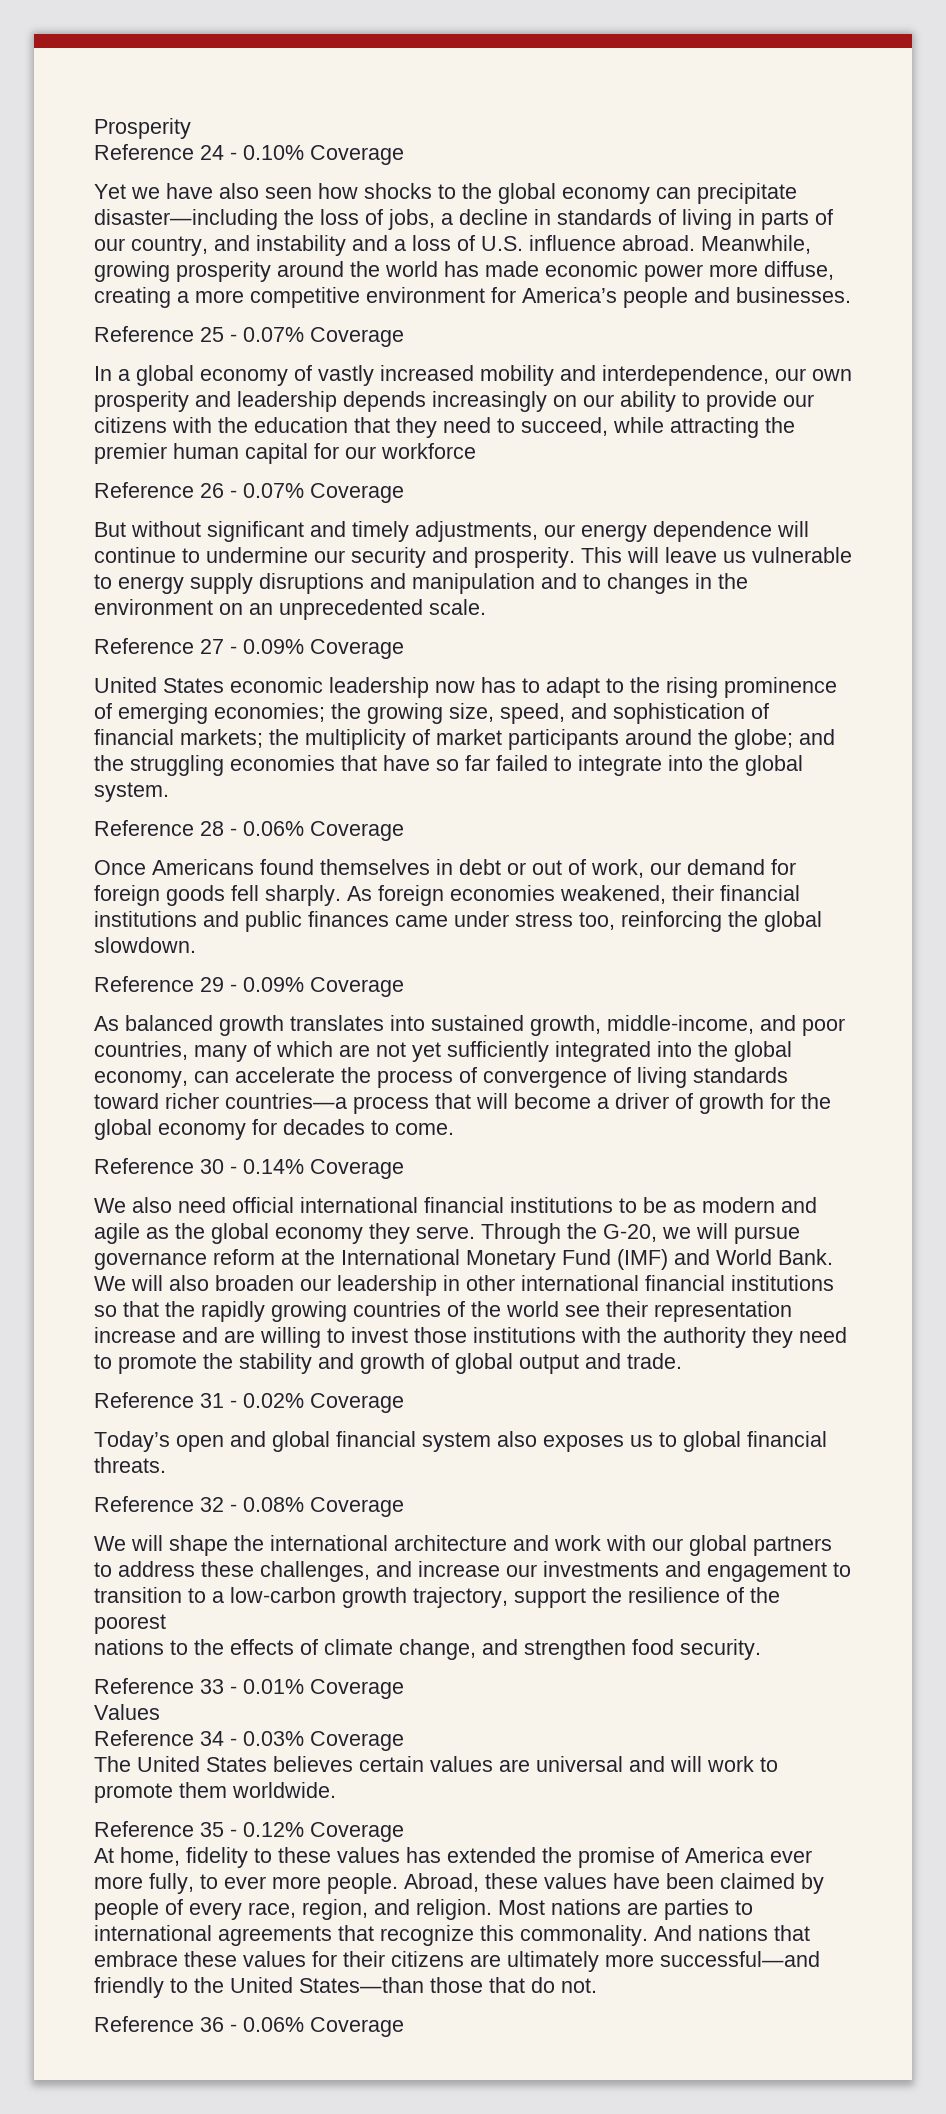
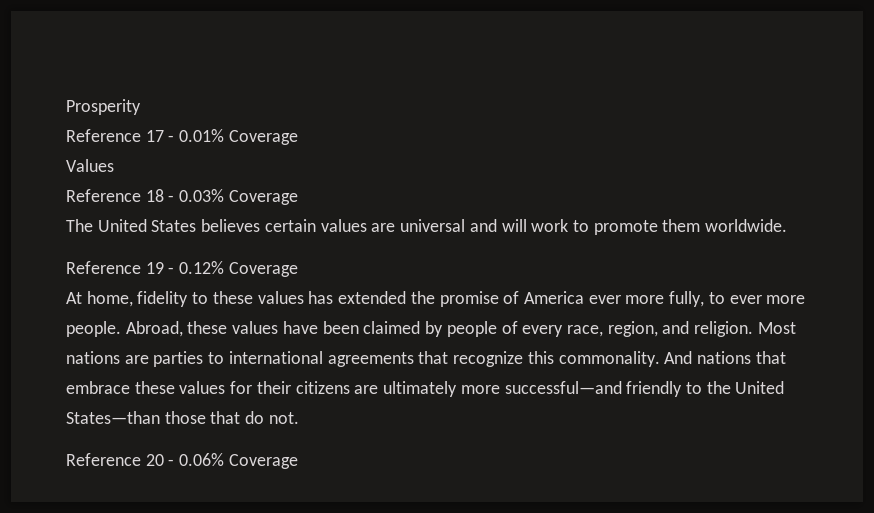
[200,145,404,165] [94,183,797,204] [94,209,833,230] [94,235,811,256] [94,261,834,282] [94,287,851,308] [94,326,404,347] [94,365,852,386] [94,391,814,412] [94,417,795,438] [94,443,476,464] [94,482,404,503] [94,521,809,542] [94,547,852,568] [94,573,748,594] [94,599,486,620] [94,638,404,659] [94,677,837,698] [94,703,769,724] [94,729,835,750] [94,755,803,776] [94,782,169,802] [94,820,404,841] [94,859,796,878] [94,885,800,906] [94,911,822,932] [94,937,196,953] [94,976,404,997] [94,1015,845,1036] [94,1041,792,1062] [94,1067,788,1088] [94,1093,831,1114] [94,1119,454,1140] [94,1158,404,1179] [94,1197,817,1213] [94,1223,800,1244] [94,1249,833,1270] [94,1275,834,1296] [94,1301,792,1322] [94,1327,847,1348] [94,1353,682,1374] [94,1392,404,1413] [94,1431,827,1452] [94,1457,166,1473] [94,1496,404,1517] [94,1535,832,1556] [94,1561,851,1582] [94,1587,780,1608] [94,1614,166,1634] [94,1639,761,1660] [94,1678,224,1694] 24 - 0.10% Coverage // Yet we have also seen how shocks to the global economy can precipitate disaster—including the loss of jobs, a decline in standards of living in parts of our country, and instability and a loss of U.S. influence abroad. Meanwhile, growing prosperity around the world has made economic power more diffuse, creating a more competitive environment for America’s people and businesses. // Reference 25 - 0.07% Coverage // In a global economy of vastly increased mobility and interdependence, our own prosperity and leadership depends increasingly on our ability to provide our citizens with the education that they need to succeed, while attracting the premier human capital for our workforce // Reference 26 - 0.07% Coverage // But without significant and timely adjustments, our energy dependence will continue to undermine our security and prosperity. This will leave us vulnerable to energy supply disruptions and manipulation and to changes in the environment on an unprecedented scale. // Reference 27 - 0.09% Coverage // United States economic leadership now has to adapt to the rising prominence of emerging economies; the growing size, speed, and sophistication of financial markets; the multiplicity of market participants around the globe; and the struggling economies that have so far failed to integrate into the global system. // Reference 28 - 0.06% Coverage // Once Americans found themselves in debt or out of work, our demand for foreign goods fell sharply. As foreign economies weakened, their financial institutions and public finances came under stress too, reinforcing the global slowdown. // Reference 29 - 0.09% Coverage // As balanced growth translates into sustained growth, middle-income, and poor countries, many of which are not yet sufficiently integrated into the global economy, can accelerate the process of convergence of living standards toward richer countries—a process that will become a driver of growth for the global economy for decades to come. // Reference 30 - 0.14% Coverage // We also need official international financial institutions to be as modern and agile as the global economy they serve. Through the G-20, we will pursue governance reform at the International Monetary Fund (IMF) and World Bank. We will also broaden our leadership in other international financial institutions so that the rapidly growing countries of the world see their representation increase and are willing to invest those institutions with the authority they need to promote the stability and growth of global output and trade. // Reference 31 - 0.02% Coverage // Today’s open and global financial system also exposes us to global financial threats. // Reference 32 - 0.08% Coverage // We will shape the international architecture and work with our global partners to address these challenges, and increase our investments and engagement to transition to a low-carbon growth trajectory, support the resilience of the poorest // nations to the effects of climate change, and strengthen food security. // Reference 33 -> [145,130,164,142] 17
[200,1731,224,1746] 34 -> [145,189,164,202] 18
[200,1822,224,1837] 35 -> [145,262,164,274] 19
[200,2017,224,2032] 36 -> [145,454,164,466] 20

